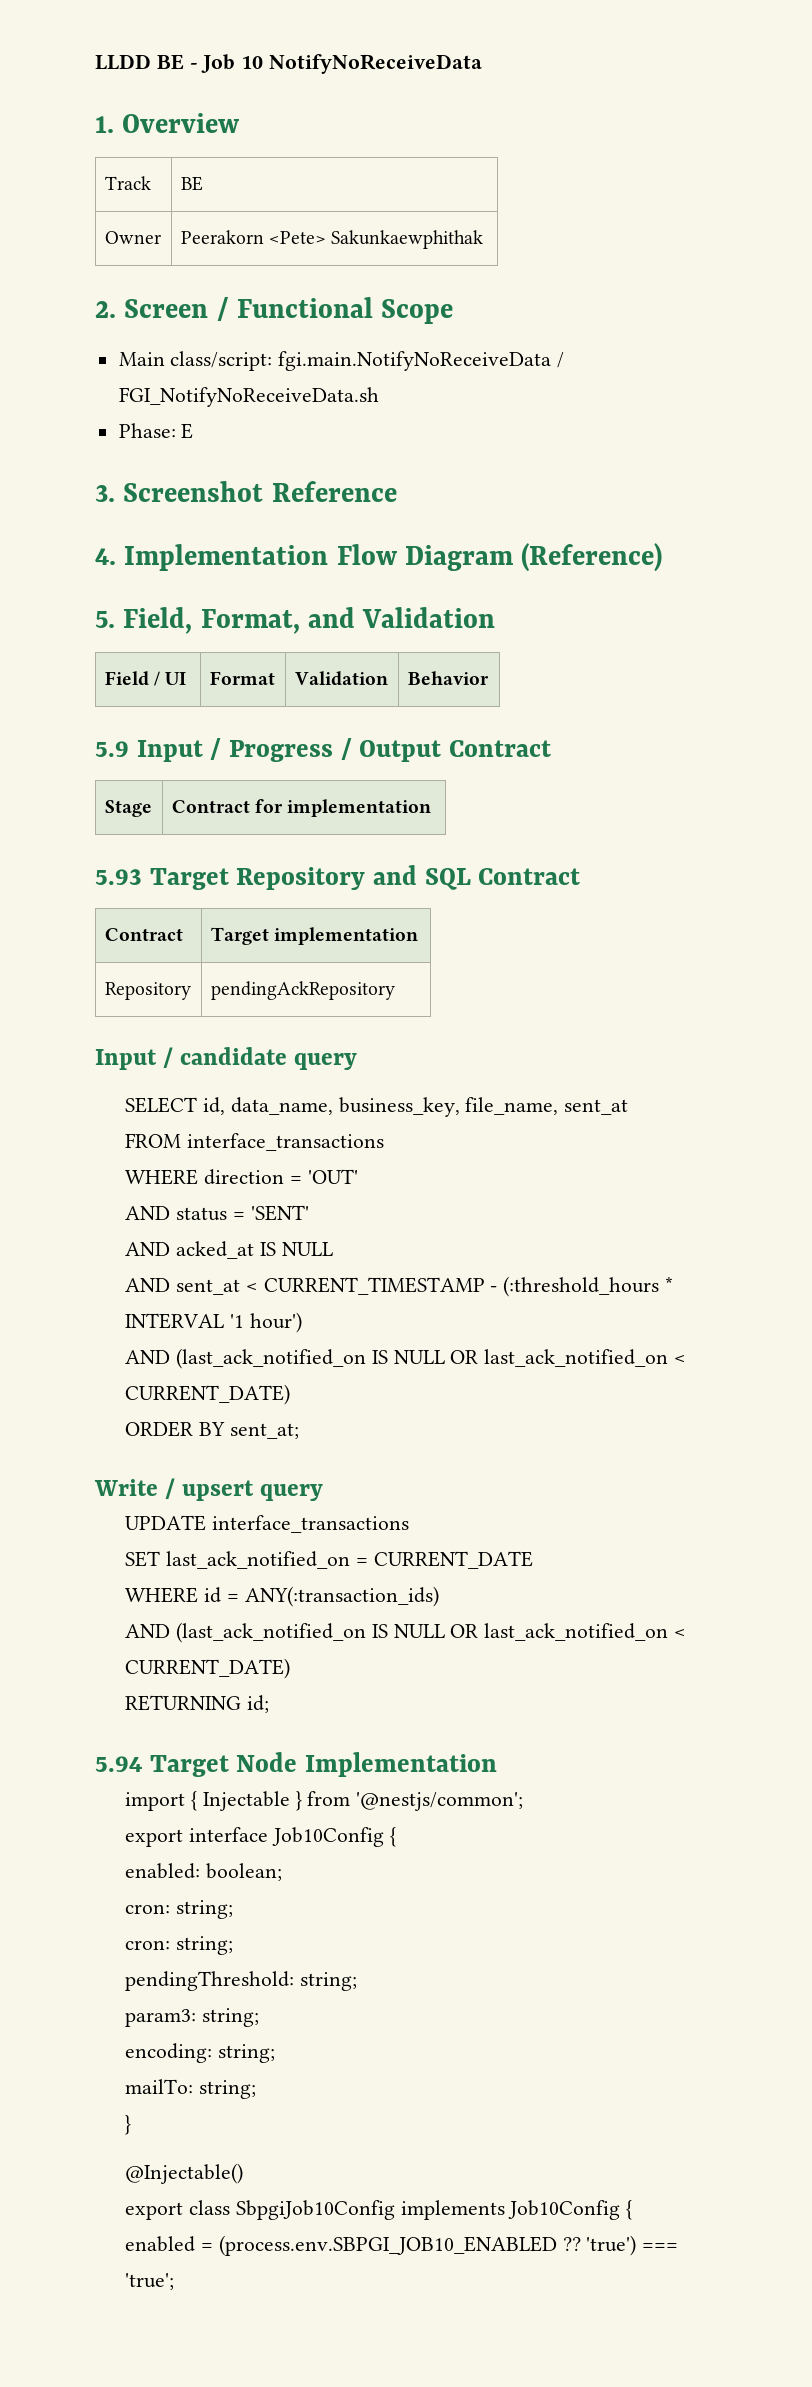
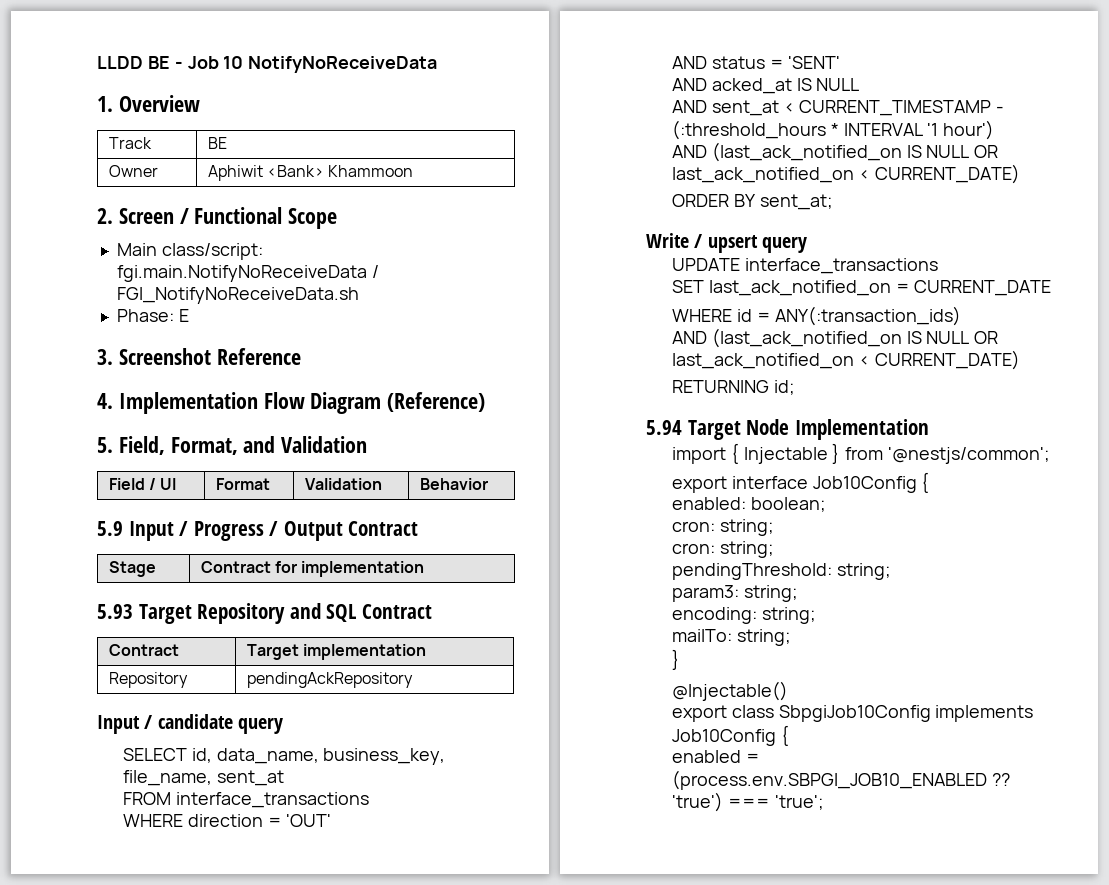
[180,230,484,249] Peerakorn <Pete> Sakunkaewphithak -> [207,165,414,181] Aphiwit <Bank> Khammoon

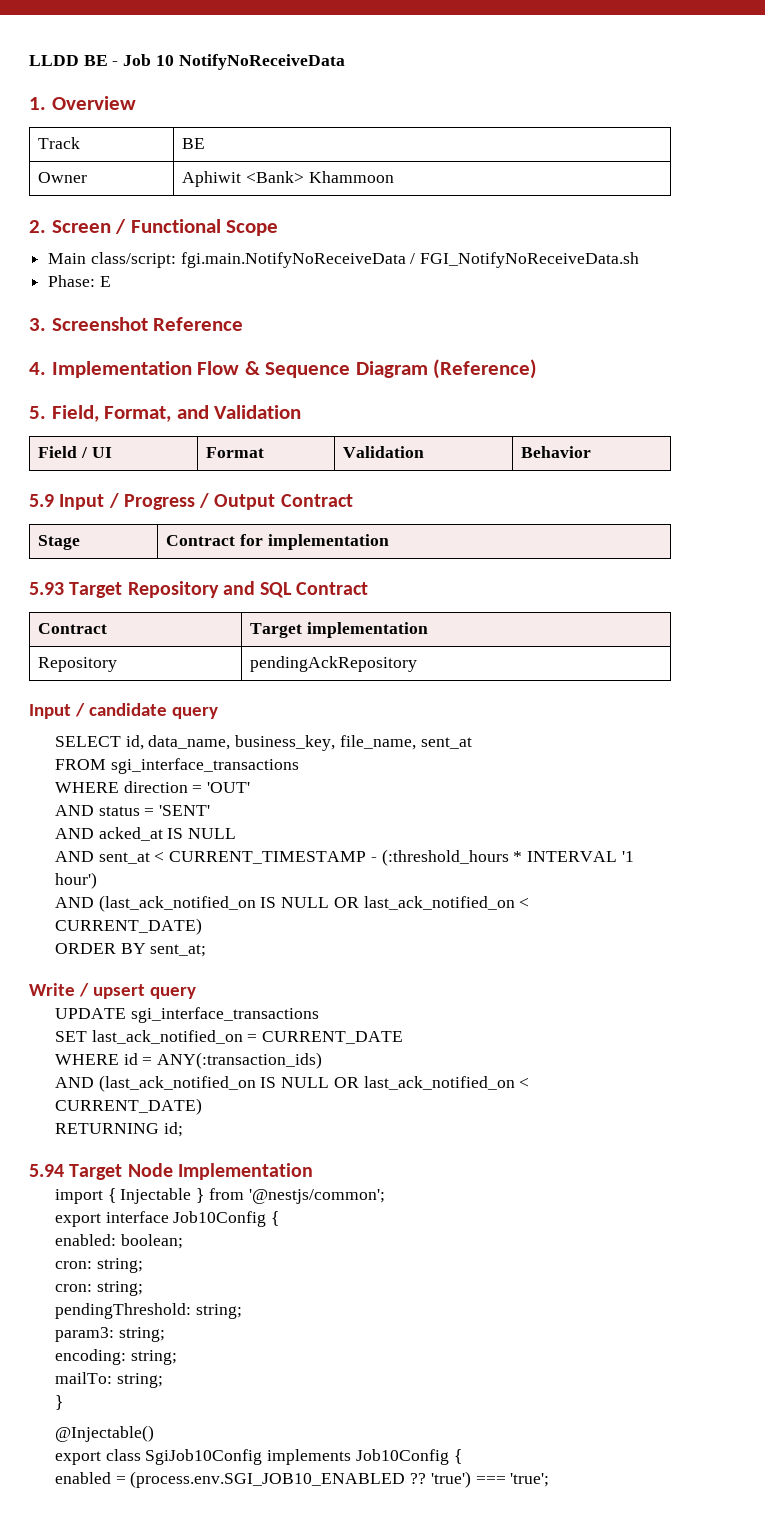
(305, 400) none -> [244,361,351,378] & Sequence
[175,792,369,808] interface_transactions -> [110,758,299,774] sgi_interface_transactions
[744,258,938,274] interface_transactions -> [130,1007,319,1023] sgi_interface_transactions
[778,705,931,722] SbpgiJob10Config -> [145,1449,263,1465] SgiJob10Config
[671,770,987,790] (process.env.SBPGI_JOB10_ENABLED -> [130,1471,406,1488] (process.env.SGI_JOB10_ENABLED

